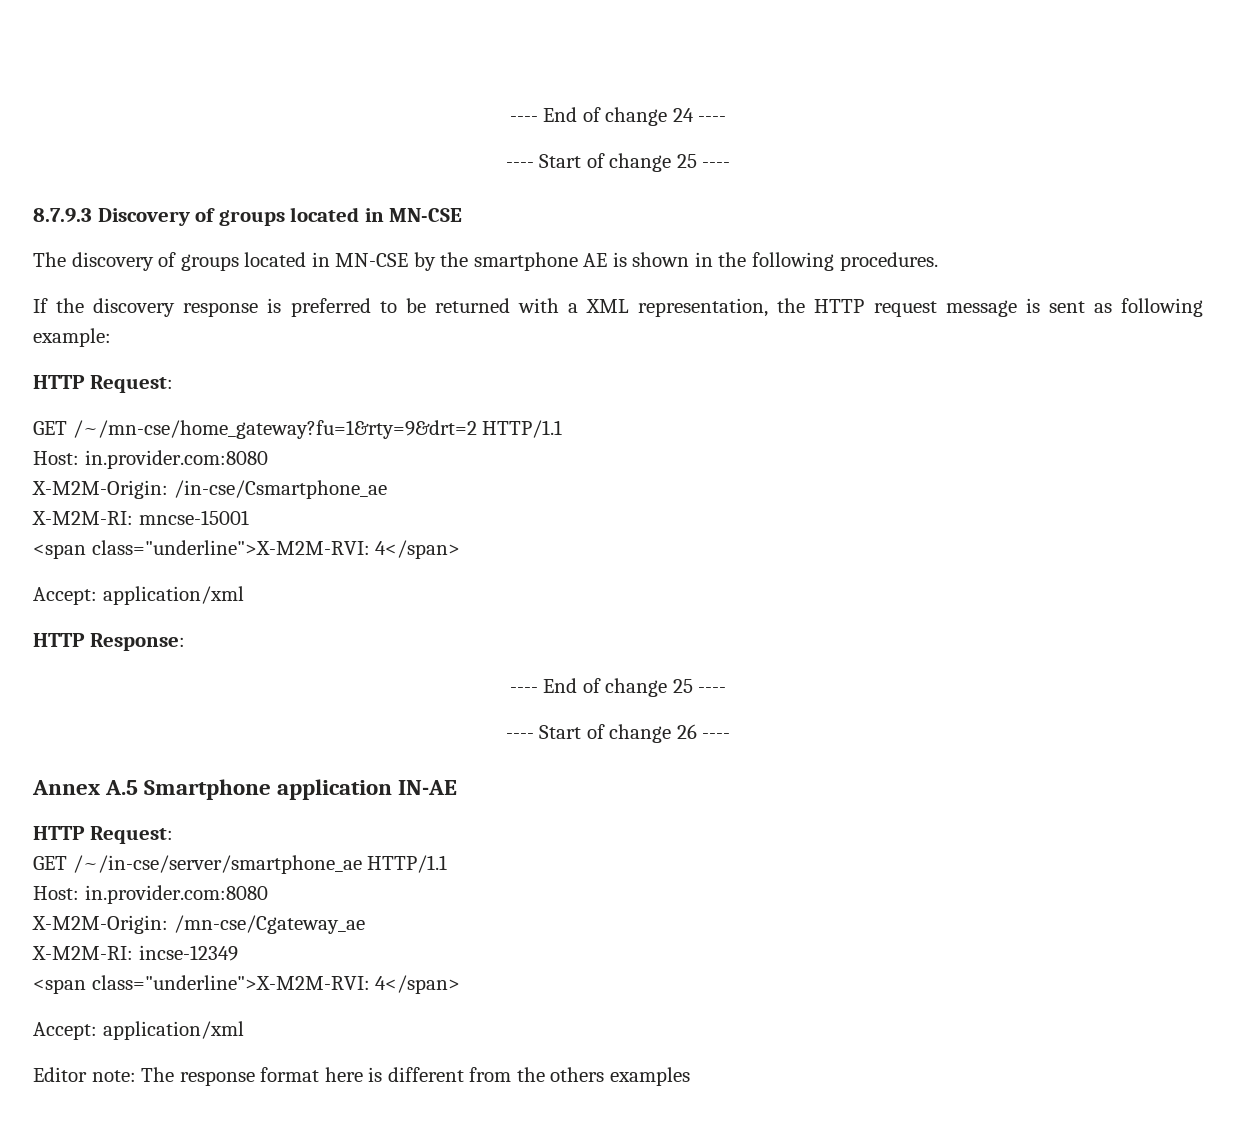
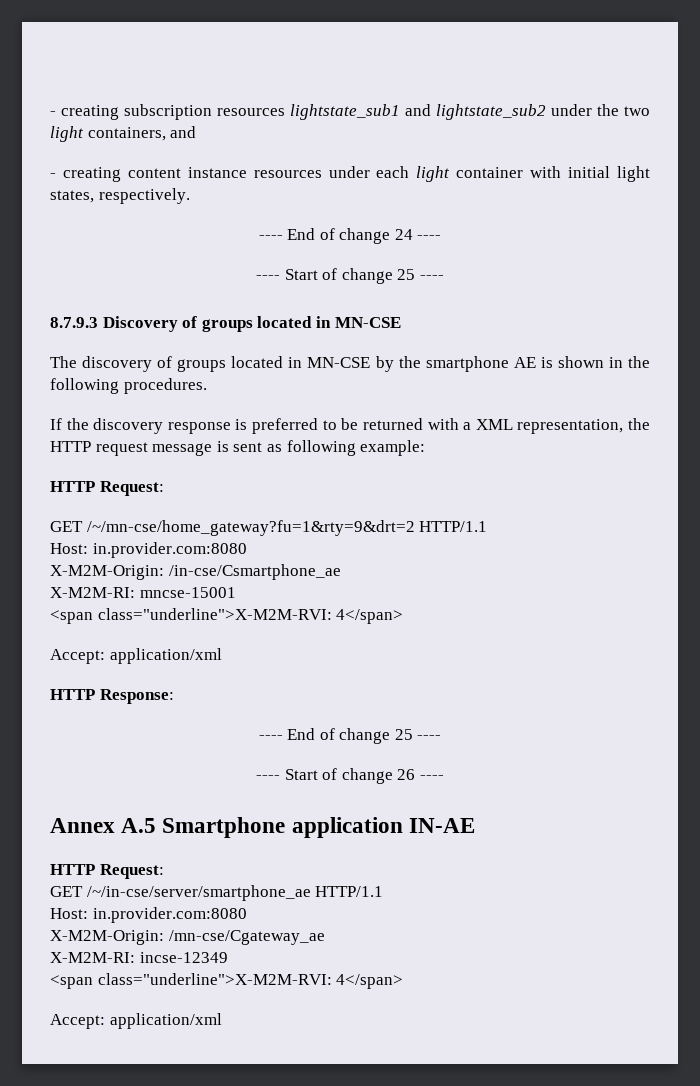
(509, 119) none -> [50,104,650,120] [50,126,197,142] [50,166,651,182] [50,188,190,204] - creating subscription resources lightstate_sub1 and lightstate_sub2 under the two light containers, and // - creating content instance resources under each light container with initial light states, respectively. //
[33,1067,690,1086] // Editor note: The response format here is different from the others examples -> (222, 1021) none

